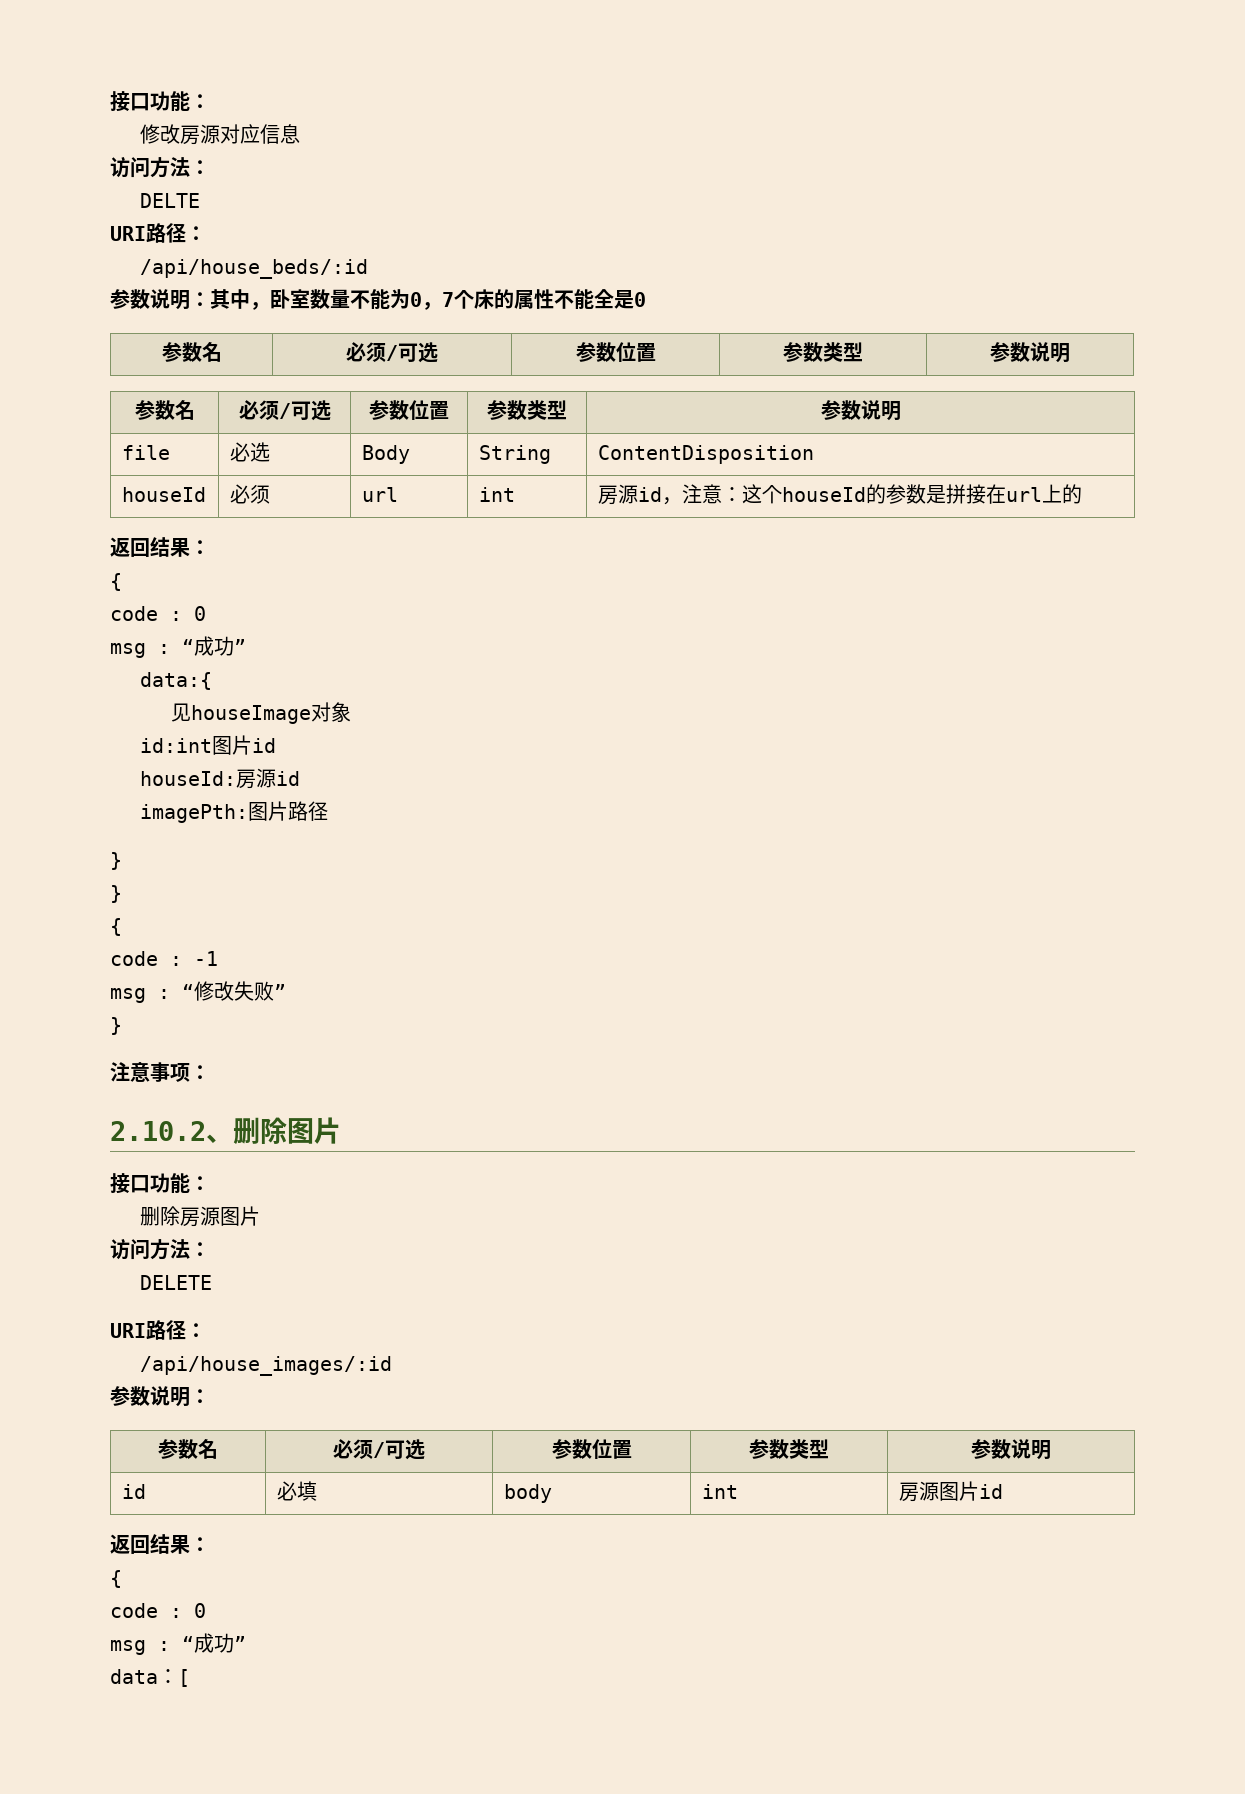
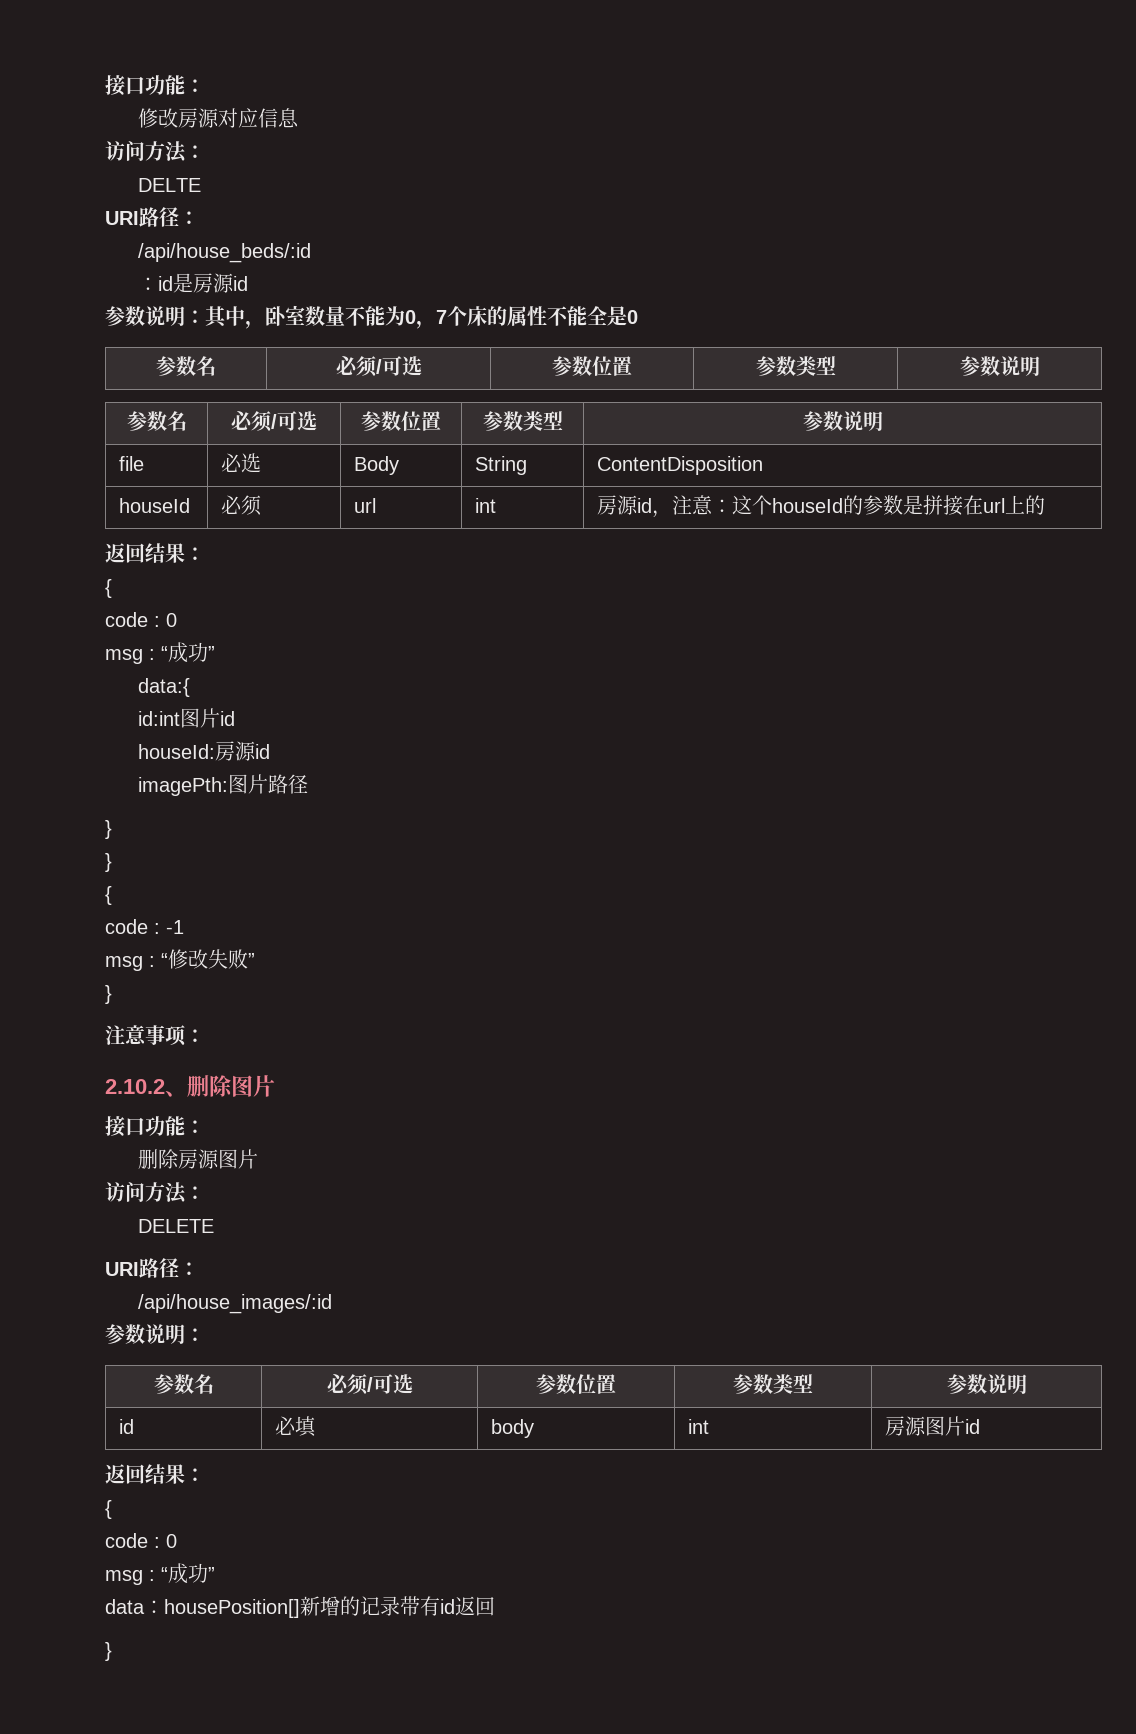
(369, 269) none -> [138,273,249,293] // ：id是房源id
[170,702,351,724] // 见houseImage对象 -> (191, 687) none
[178,1669,190,1687] [ -> [164,1596,495,1618] [105,1642,112,1661] housePosition[]新增的记录带有id返回 // }

